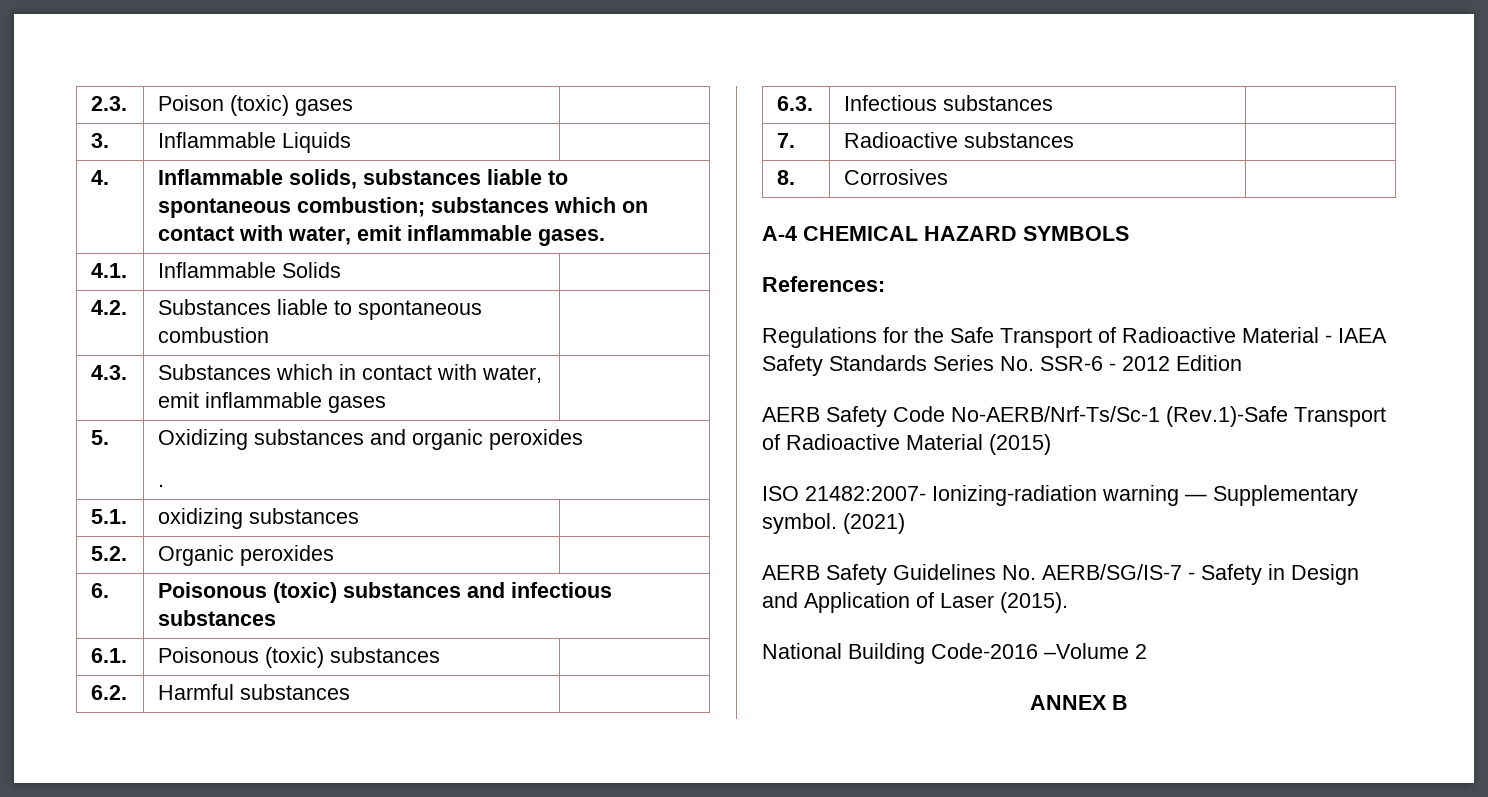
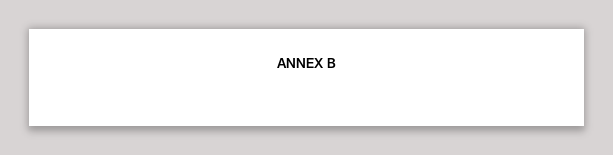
[91,96,128,111] [158,95,354,116] [91,133,110,148] [158,132,352,153] [91,170,110,185] [158,169,569,189] [158,197,649,218] [158,225,606,246] [91,263,128,278] [158,262,342,278] [91,300,128,315] [158,299,483,320] [158,327,270,343] [91,365,128,380] [158,364,543,383] [158,392,387,413] [91,430,110,445] [158,429,584,450] [158,484,165,487] [91,509,128,524] [158,508,360,529] [91,546,128,561] [158,545,335,566] [91,583,110,598] [158,582,613,603] [158,610,277,626] [91,648,128,663] [158,647,441,668] [91,685,128,700] [158,684,351,700] [777,96,814,111] [844,95,1054,111] [777,133,796,148] [844,132,1075,148] [777,170,796,185] [844,169,949,185] [762,226,1129,241] [762,276,885,292] [762,327,1387,348] [762,355,1242,376] [762,406,1386,427] [762,434,1051,455] [762,485,1358,506] [762,513,905,534] [762,564,1359,585] [762,592,1068,613] [762,643,1147,664] 2.3. | Poison (toxic) gases | // 3. | Inflammable Liquids | // 4. | Inflammable solids, substances liable to spontaneous combustion; substances which on contact with water, emit inflammable gases. // 4.1. | Inflammable Solids | // 4.2. | Substances liable to spontaneous combustion | // 4.3. | Substances which in contact with water, emit inflammable gases | // 5. | Oxidizing substances and organic peroxides // . // 5.1. | oxidizing substances | // 5.2. | Organic peroxides | // 6. | Poisonous (toxic) substances and infectious substances // 6.1. | Poisonous (toxic) substances | // 6.2. | Harmful substances | // 6.3. | Infectious substances | // 7. | Radioactive substances | // 8. | Corrosives | // A-4 CHEMICAL HAZARD SYMBOLS // References: // Regulations for the Safe Transport of Radioactive Material - IAEA Safety Standards Series No. SSR-6 - 2012 Edition // AERB Safety Code No-AERB/Nrf-Ts/Sc-1 (Rev.1)-Safe Transport of Radioactive Material (2015) // ISO 21482:2007- Ionizing-radiation warning — Supplementary symbol. (2021) // AERB Safety Guidelines No. AERB/SG/IS-7 - Safety in Design and Application of Laser (2015). // National Building Code-2016 –Volume 2 // -> (277, 63) none

